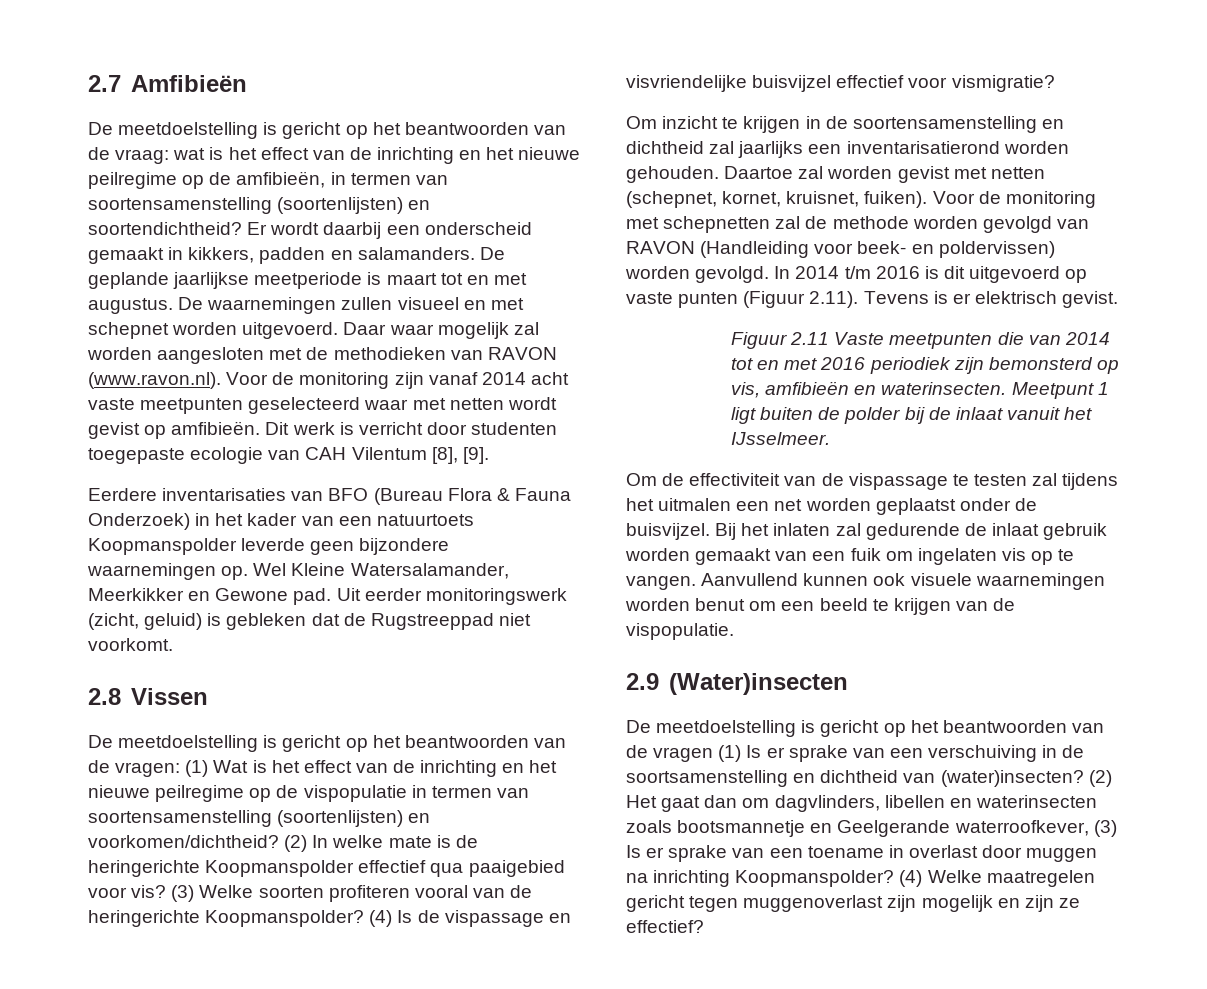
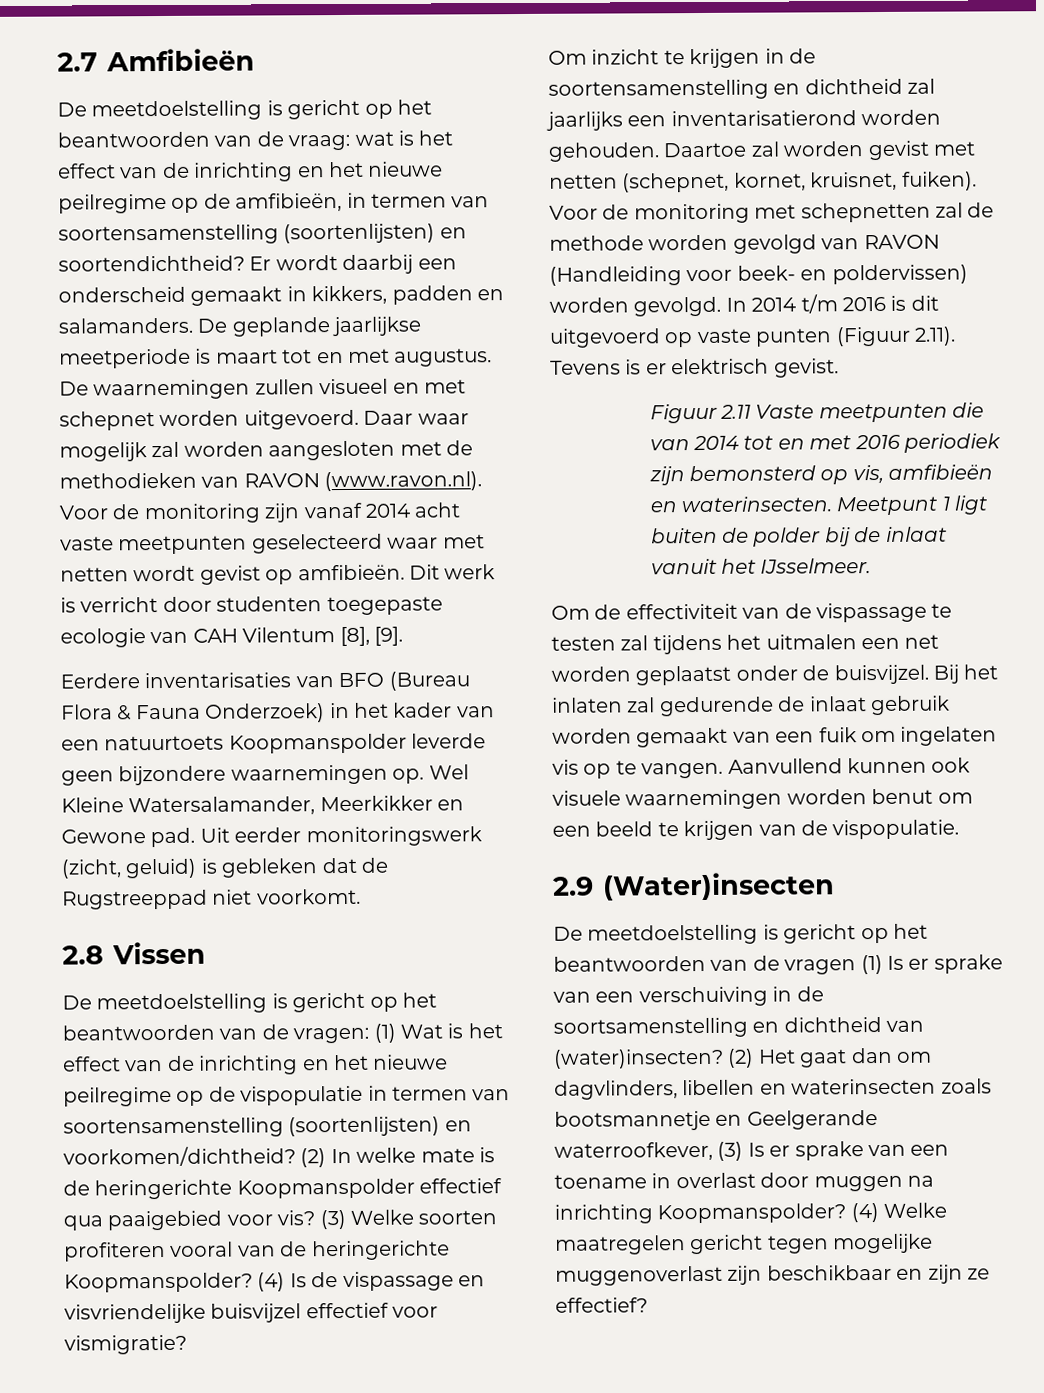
(739, 904) none -> [833,1233,934,1254] mogelijke
[921,895,993,912] mogelijk -> [766,1264,892,1281] beschikbaar

